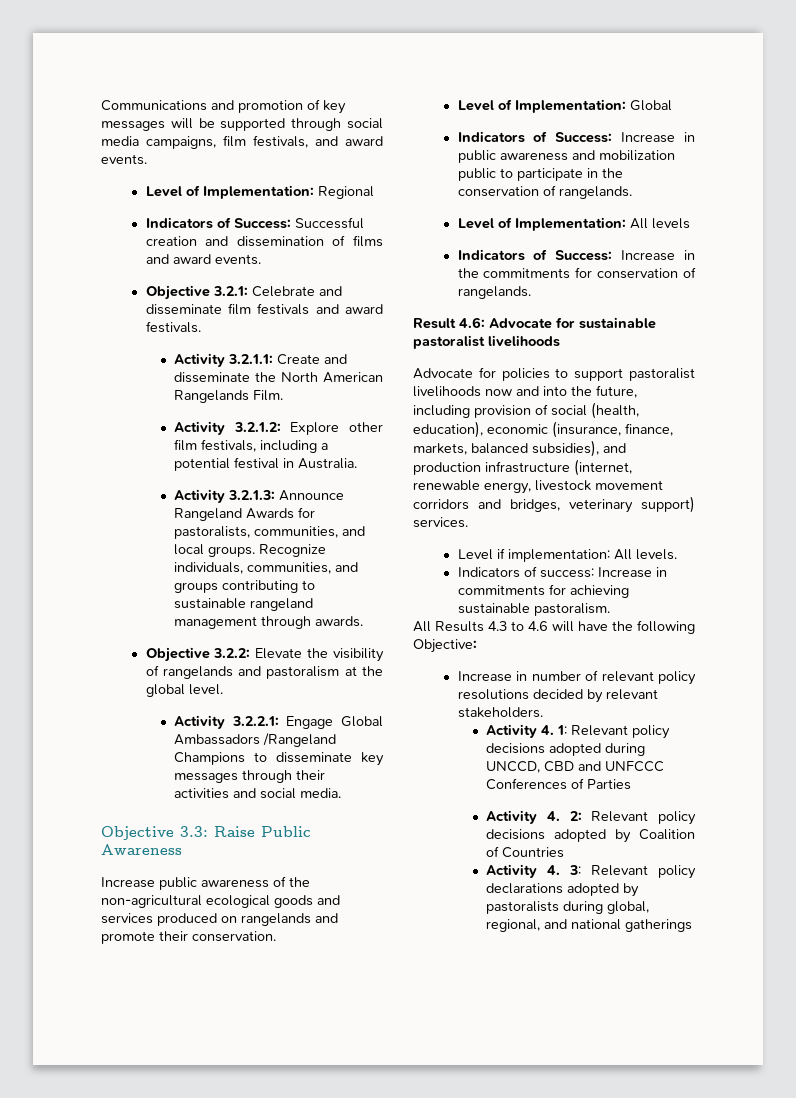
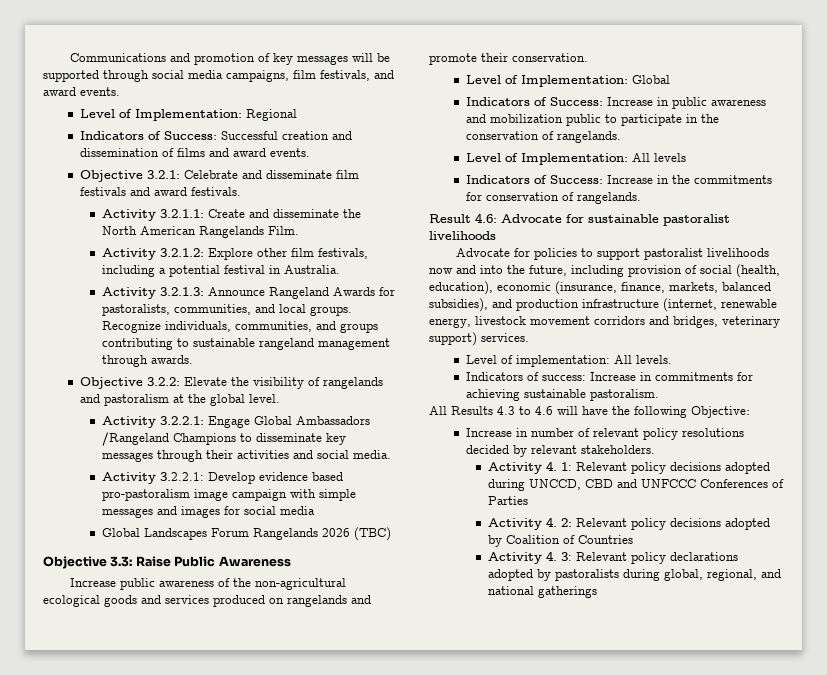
(342, 793) none -> [101,472,343,484] [101,489,356,501] [101,506,315,518] [101,527,391,541] // Activity 3.2.2.1: Develop evidence based pro-pastoralism image campaign with simple messages and images for social media // Global Landscapes Forum Rangelands 2026 (TBC)
[496,548,505,559] if -> [500,355,513,364] of

